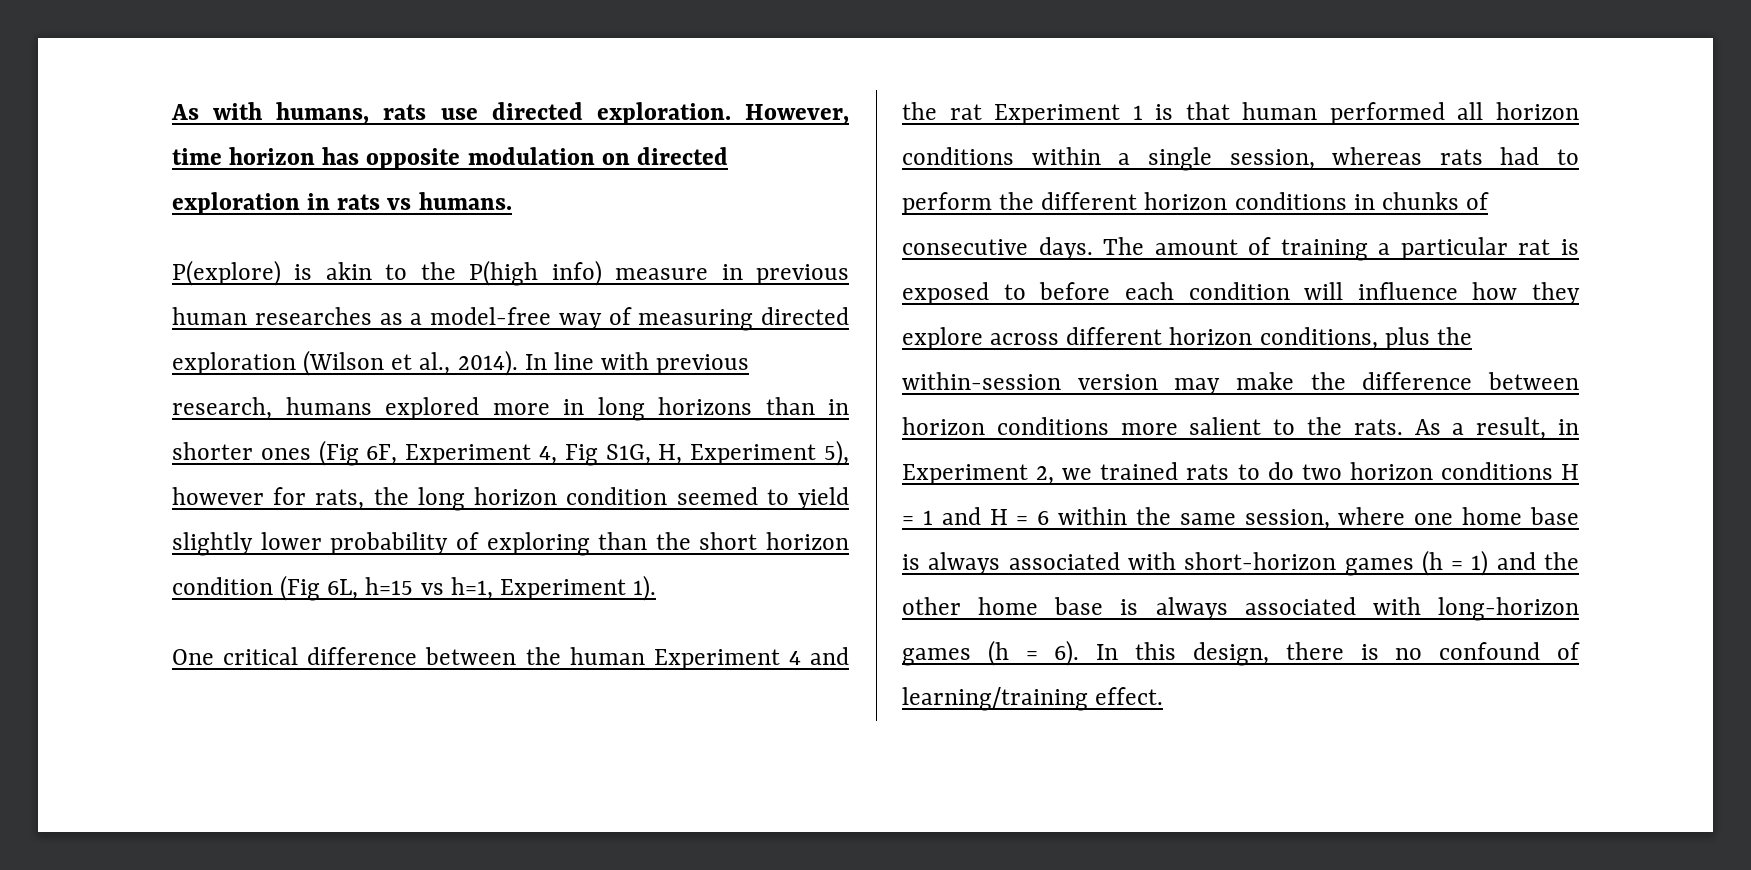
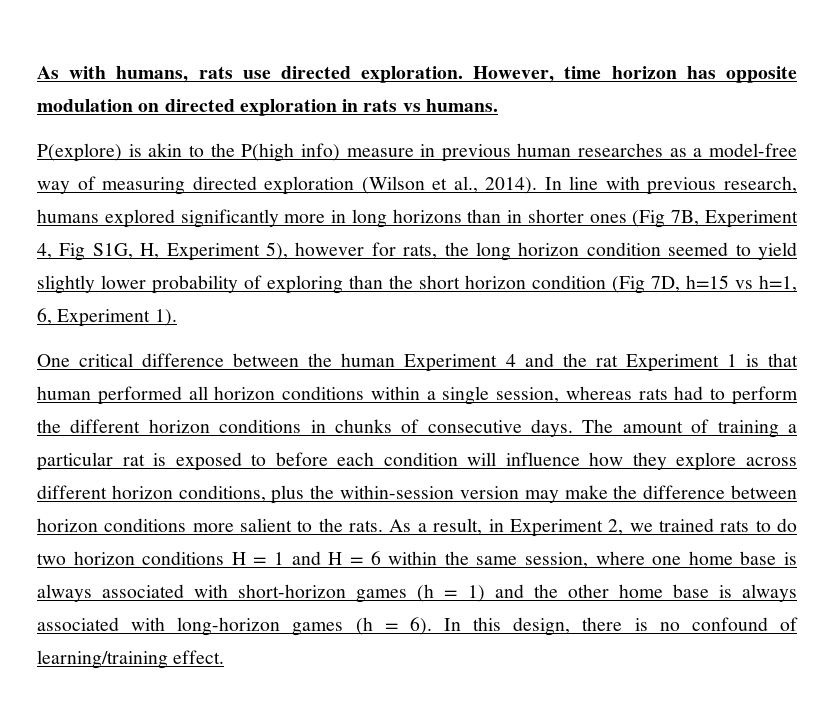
(479, 408) none -> [180,209,279,228] significantly
[366,444,398,465] 6F, -> [671,210,700,226] 7B,
[327,579,359,600] 6L, -> [651,276,680,292] 7D,
(493, 588) none -> [37,308,52,325] 6,

